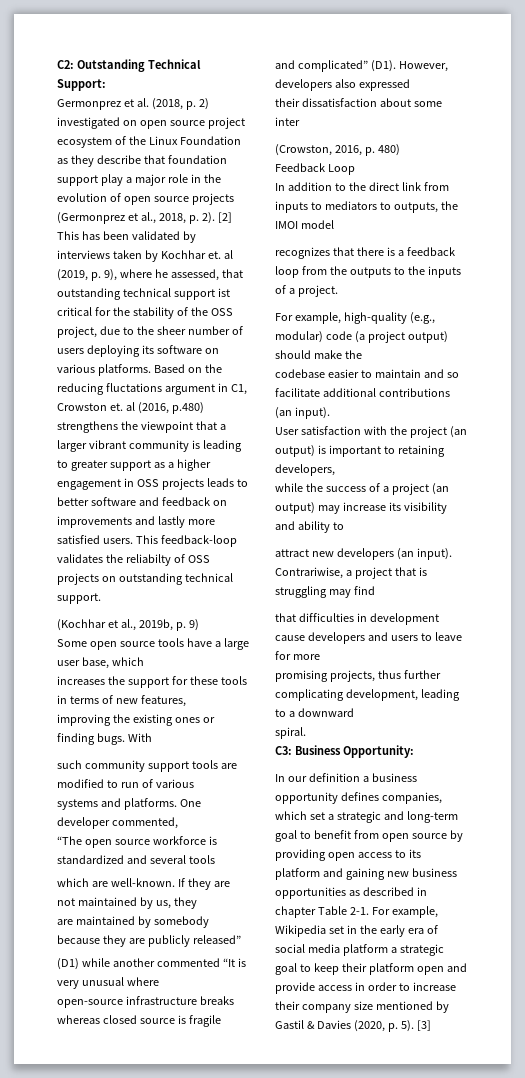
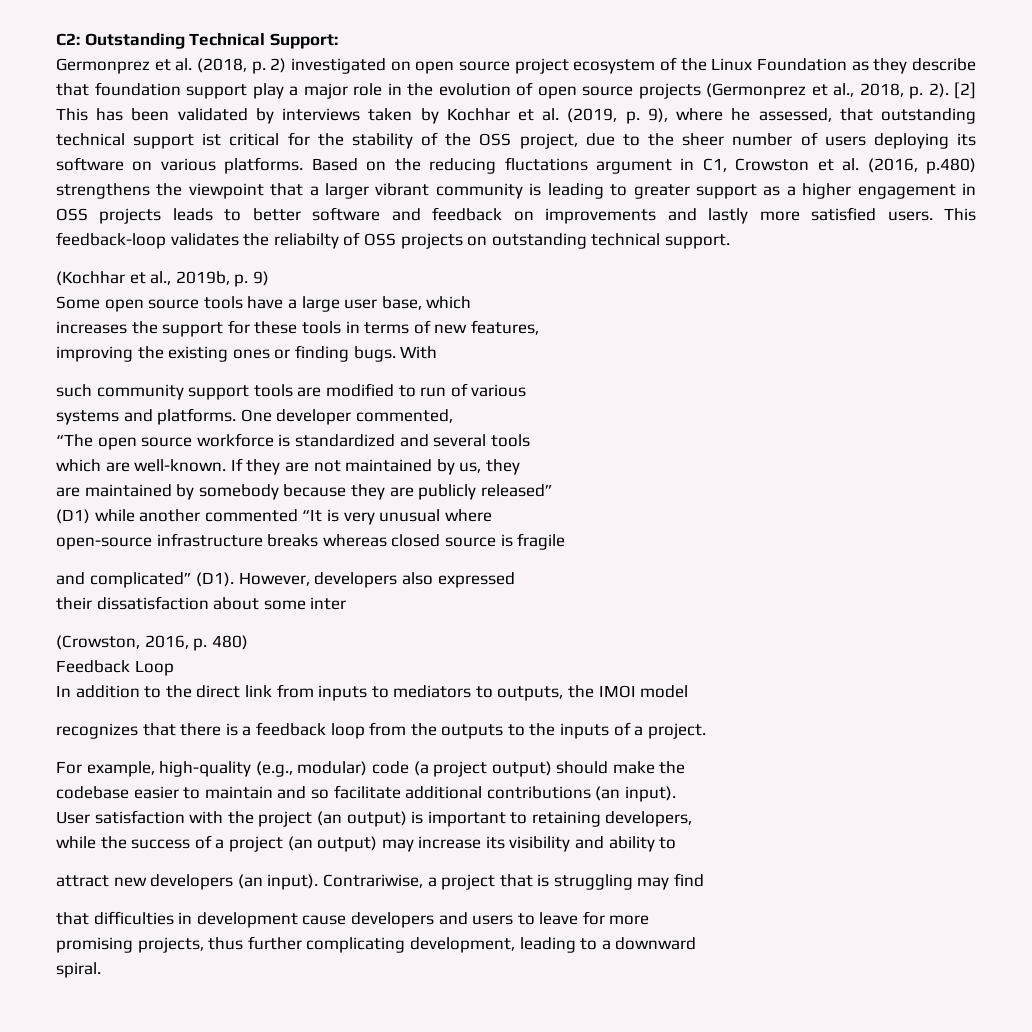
[207,250,233,259] et. al -> [518,108,560,121] et al.
[109,402,135,411] et. al -> [817,158,860,171] et al.
[275,745,414,758] [275,773,417,782] [275,792,442,804] [275,811,458,823] [275,830,463,842] [275,849,421,861] [275,868,457,880] [275,887,427,899] [275,906,438,918] [275,925,438,937] [275,944,444,956] [275,963,467,975] [275,982,456,994] [275,1001,449,1013] [275,1020,431,1032] // C3: Business Opportunity: // In our definition a business opportunity defines companies, which set a strategic and long-term goal to benefit from open source by providing open access to its platform and gaining new business opportunities as described in chapter Table 2-1. For example, Wikipedia set in the early era of social media platform a strategic goal to keep their platform open and provide access in order to increase their company size mentioned by Gastil & Davies (2020, p. 5). [3] -> (101, 970) none

